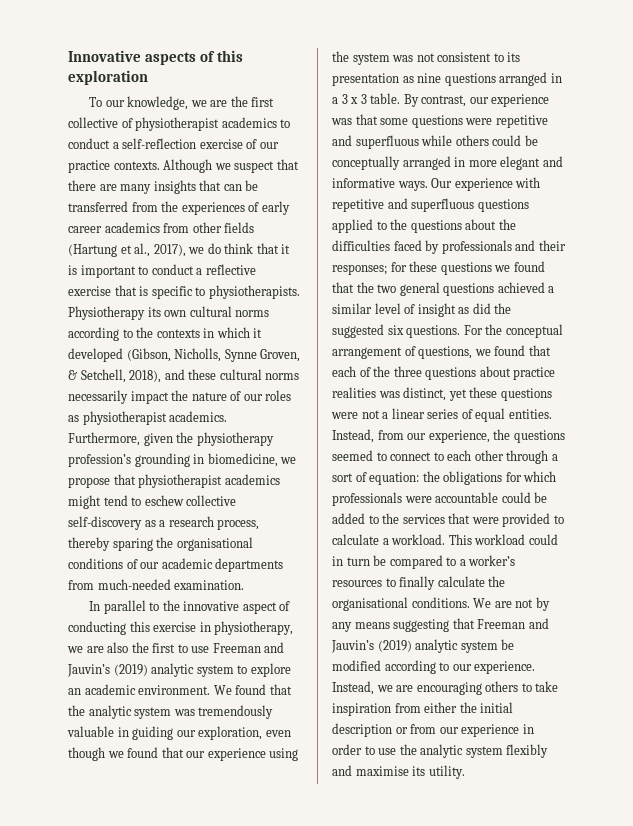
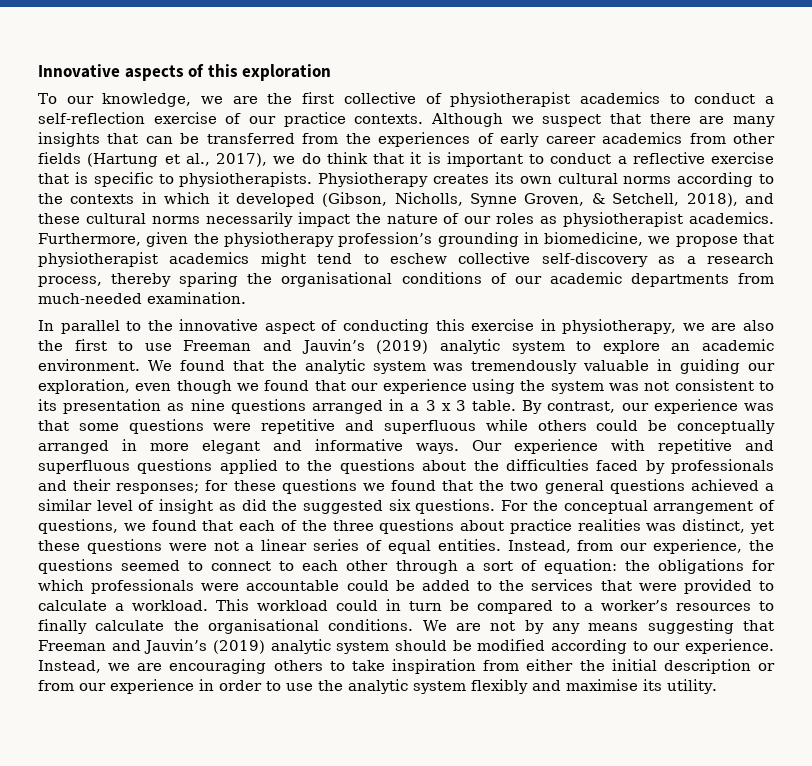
(145, 313) none -> [433,174,489,184] creates
(498, 647) none -> [395,640,447,651] should

